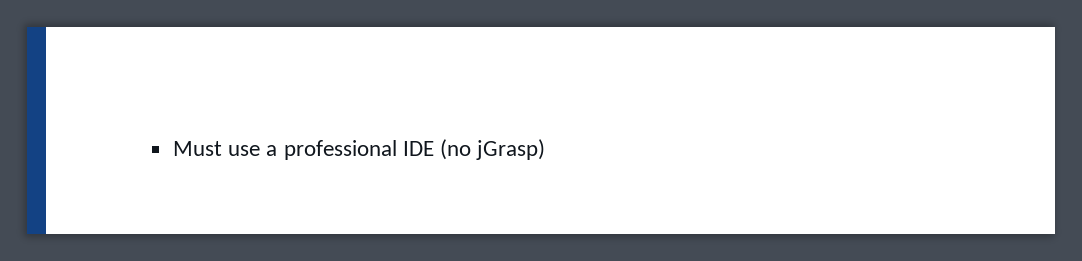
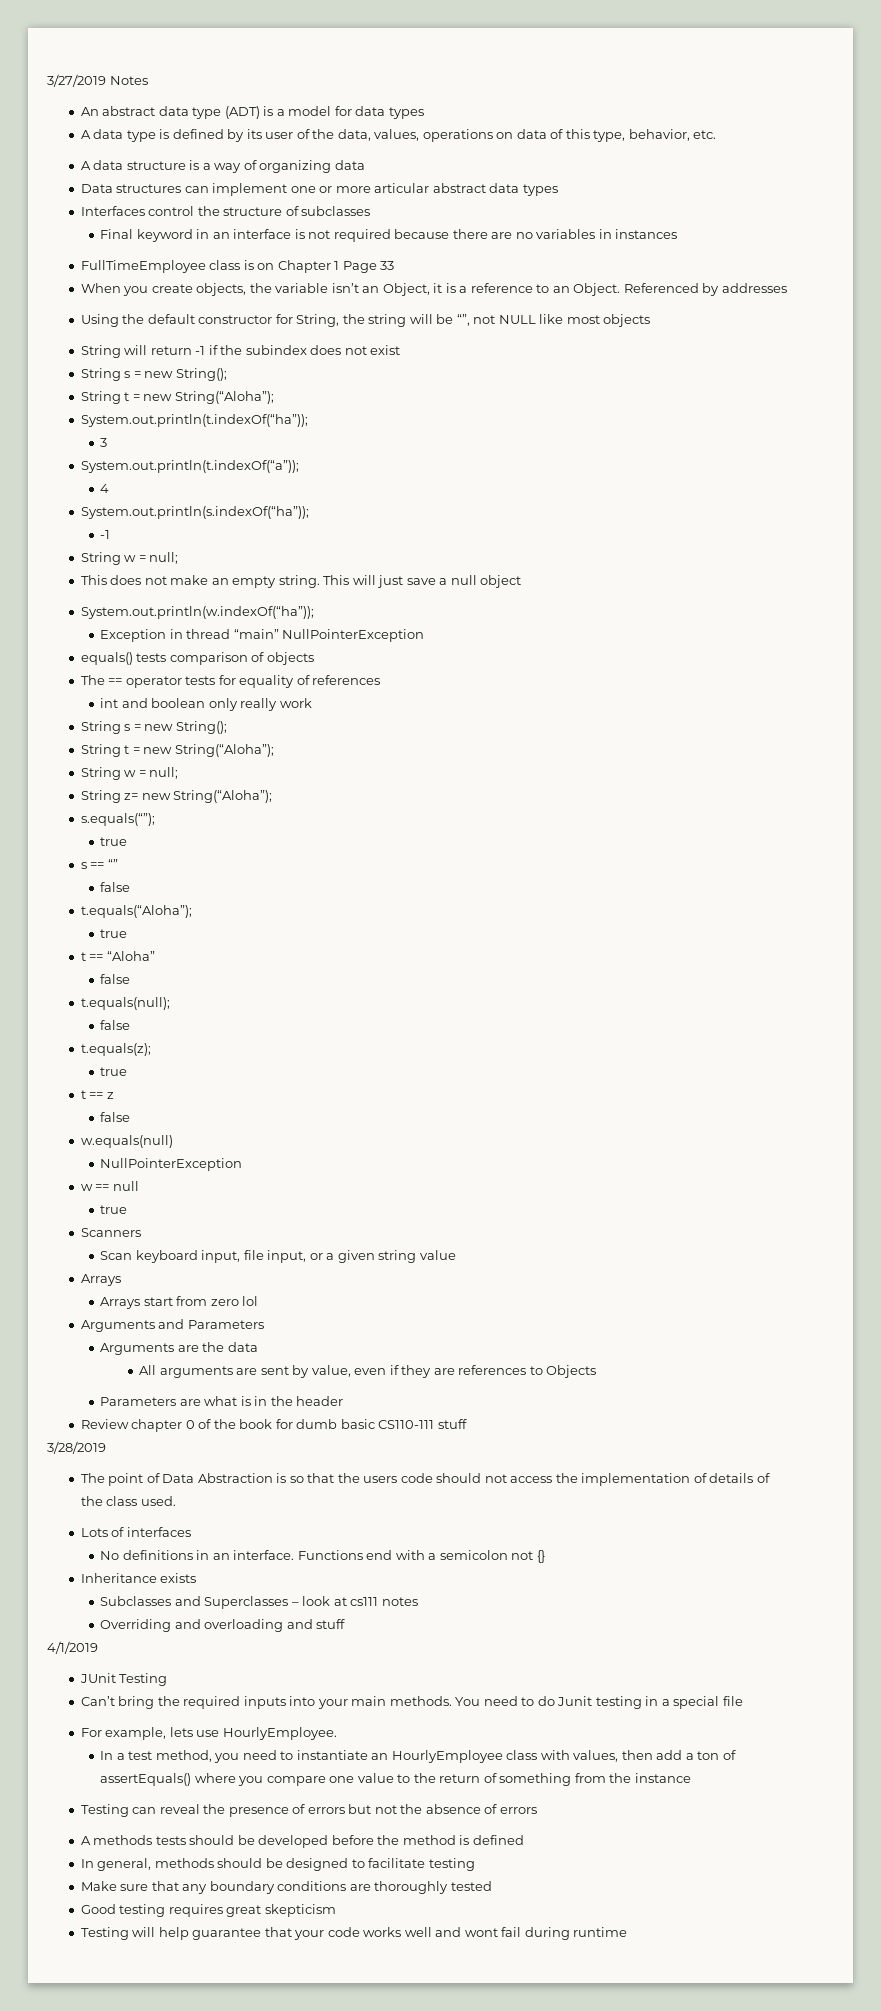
[173,139,546,160] Must use a professional IDE (no jGrasp) -> [47,74,148,87] [80,106,424,119] [80,129,717,142] [80,160,365,173] [80,183,558,196] [80,206,371,216] [100,229,678,242] [80,260,395,273] [80,283,787,296] [80,314,651,327] [80,345,401,358] [80,368,227,381] [80,391,274,404] [80,414,308,427] [100,438,108,447] [80,460,299,473] [100,484,110,493] [80,506,309,519] [100,530,111,539] [80,552,179,565] [80,575,522,588] [80,606,314,619] [100,629,425,642] [80,652,314,665] [80,675,381,688] [100,698,312,711] [80,721,227,734] [80,744,274,757] [80,767,179,780] [80,790,273,803] [80,813,155,826] [100,837,128,846] [80,859,118,869] [100,882,131,892] [80,905,192,918] [100,929,128,938] [80,951,155,961] [100,974,131,984] [80,997,170,1010] [100,1020,131,1030] [80,1043,151,1056] [100,1067,128,1076] [80,1090,114,1099] [100,1112,131,1122] [80,1135,173,1148] [100,1158,243,1171] [80,1181,139,1191] [100,1205,128,1214] [80,1228,141,1237] [100,1250,456,1263] [80,1274,121,1286] [100,1296,259,1309] [80,1319,264,1332] [100,1342,258,1355] [139,1365,597,1378] [100,1396,344,1406] [80,1419,467,1432] [47,1441,106,1454] [80,1473,770,1486] [80,1496,176,1506] [80,1527,191,1537] [100,1550,545,1563] [80,1573,197,1583] [100,1596,418,1609] [100,1619,346,1632] [47,1641,98,1654] [79,1673,168,1686] [80,1696,743,1709] [80,1727,337,1740] [100,1750,736,1763] [100,1773,691,1786] [80,1804,537,1817] [80,1835,524,1848] [80,1858,475,1871] [80,1881,492,1894] [80,1904,336,1917] [80,1927,628,1940] 3/27/2019 Notes // An abstract data type (ADT) is a model for data types // A data type is defined by its user of the data, values, operations on data of this type, behavior, etc. // A data structure is a way of organizing data // Data structures can implement one or more articular abstract data types // Interfaces control the structure of subclasses // Final keyword in an interface is not required because there are no variables in instances // FullTimeEmployee class is on Chapter 1 Page 33 // When you create objects, the variable isn’t an Object, it is a reference to an Object. Referenced by addresses // Using the default constructor for String, the string will be “”, not NULL like most objects // String will return -1 if the subindex does not exist // String s = new String(); // String t = new String(“Aloha”); // System.out.println(t.indexOf(“ha”)); // 3 // System.out.println(t.indexOf(“a”)); // 4 // System.out.println(s.indexOf(“ha”)); // -1 // String w = null; // This does not make an empty string. This will just save a null object // System.out.println(w.indexOf(“ha”)); // Exception in thread “main” NullPointerException // equals() tests comparison of objects // The == operator tests for equality of references // int and boolean only really work // String s = new String(); // String t = new String(“Aloha”); // String w = null; // String z= new String(“Aloha”); // s.equals(“”); // true // s == “” // false // t.equals(“Aloha”); // true // t == “Aloha” // false // t.equals(null); // false // t.equals(z); // true // t == z // false // w.equals(null) // NullPointerException // w == null // true // Scanners // Scan keyboard input, file input, or a given string value // Arrays // Arrays start from zero lol // Arguments and Parameters // Arguments are the data // All arguments are sent by value, even if they are references to Objects // Parameters are what is in the header // Review chapter 0 of the book for dumb basic CS110-111 stuff // 3/28/2019 // The point of Data Abstraction is so that the users code should not access the implementation of details of the class used. // Lots of interfaces // No definitions in an interface. Functions end with a semicolon not {} // Inheritance exists // Subclasses and Superclasses – look at cs111 notes // Overriding and overloading and stuff // 4/1/2019 // JUnit Testing // Can’t bring the required inputs into your main methods. You need to do Junit testing in a special file // For example, lets use HourlyEmployee. // In a test method, you need to instantiate an HourlyEmployee class with values, then add a ton of assertEquals() where you compare one value to the return of something from the instance // Testing can reveal the presence of errors but not the absence of errors // A methods tests should be developed before the method is defined // In general, methods should be designed to facilitate testing // Make sure that any boundary conditions are thoroughly tested // Good testing requires great skepticism // Testing will help guarantee that your code works well and wont fail during runtime

